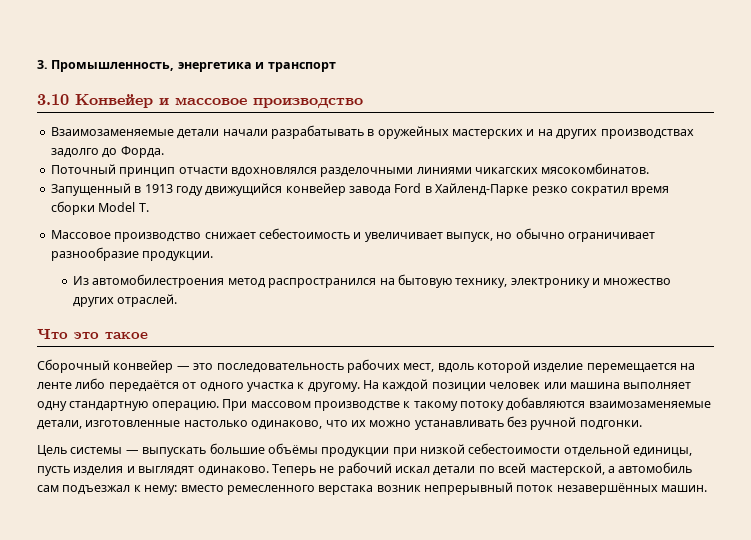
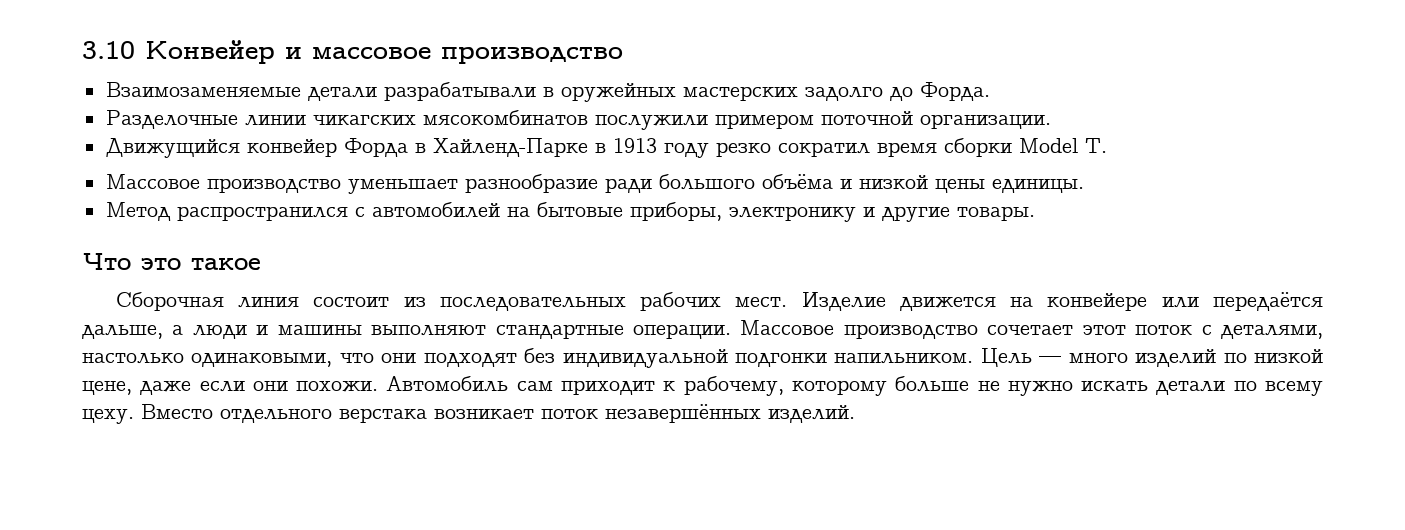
[37,60,336,72] 3. Промышленность, энергетика и транспорт // -> (82, 50) none
[222,125,364,139] начали разрабатывать -> [383,82,536,101] разрабатывали
[526,129,694,139] и на других производствах -> (798, 93) none
[50,163,650,177] [50,183,529,196] Поточный принцип отчасти вдохновлялся разделочными линиями чикагских мясокомбинатов. // Запущенный в 1913 году движущийся конвейер завода Ford в Хайленд-Парке -> [105,110,1051,130] [105,138,709,158] Разделочные линии чикагских мясокомбинатов послужили примером поточной организации. // Движущийся конвейер Форда в Хайленд-Парке в 1913 году
[204,228,656,242] [50,247,214,261] [73,274,672,288] [73,294,178,307] [37,328,148,340] [37,359,696,373] [37,378,692,392] [37,397,711,411] [37,416,642,430] [37,443,693,457] [37,462,693,476] [37,482,513,495] снижает себестоимость и увеличивает выпуск, но обычно ограничивает разнообразие продукции. // Из автомобилестроения метод распространился на бытовую технику, электронику и множество других отраслей. // Что это такое // Сборочный конвейер — это последовательность рабочих мест, вдоль которой изделие перемещается на ленте либо передаётся от одного участка к другому. На каждой позиции человек или машина выполняет одну стандартную операцию. При массовом производстве к такому потоку добавляются взаимозаменяемые детали, изготовленные настолько одинаково, что их можно устанавливать без ручной подгонки. // Цель системы — выпускать большие объёмы продукции при низкой себестоимости отдельной единицы, пусть изделия и выглядят одинаково. Теперь не рабочий искал детали по всей мастерской, а автомобиль сам подъезжал к нему: вместо ремесленного верстака возник непрерывный -> [347,174,1084,194] [105,202,1035,222] [82,253,261,270] [115,292,1323,311] [82,320,1323,339] [82,348,1323,368] [82,376,1323,396] [82,404,534,424] уменьшает разнообразие ради большого объёма и низкой цены единицы. // Метод распространился с автомобилей на бытовые приборы, электронику и другие товары. // Что это такое // Сборочная линия состоит из последовательных рабочих мест. Изделие движется на конвейере или передаётся дальше, а люди и машины выполняют стандартные операции. Массовое производство сочетает этот поток с деталями, настолько одинаковыми, что они подходят без индивидуальной подгонки напильником. Цель — много изделий по низкой цене, даже если они похожи. Автомобиль сам приходит к рабочему, которому больше не нужно искать детали по всему цеху. Вместо отдельного верстака возникает
[661,485,708,492] машин. -> [768,405,855,423] изделий.

